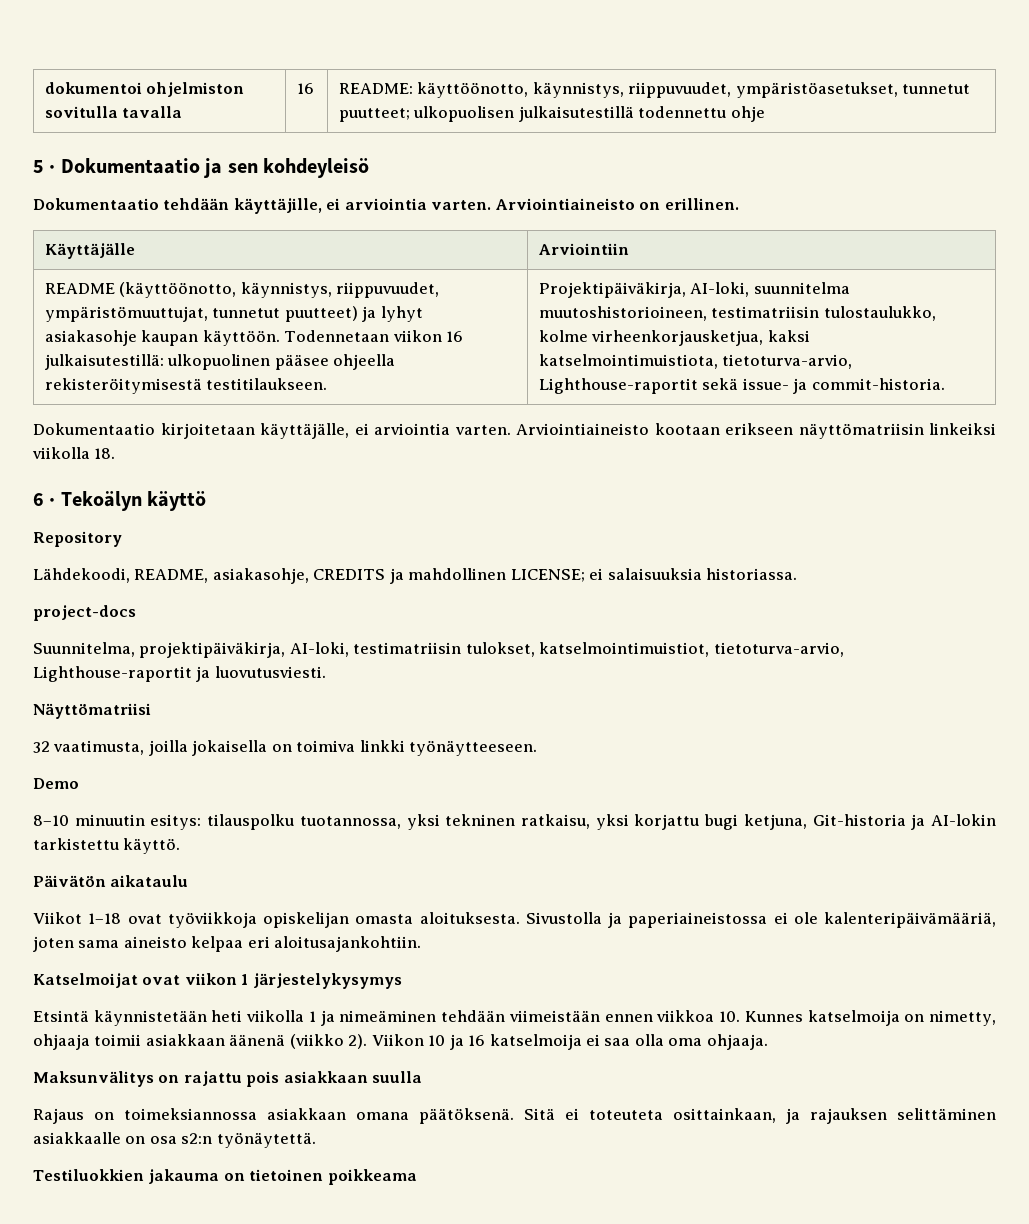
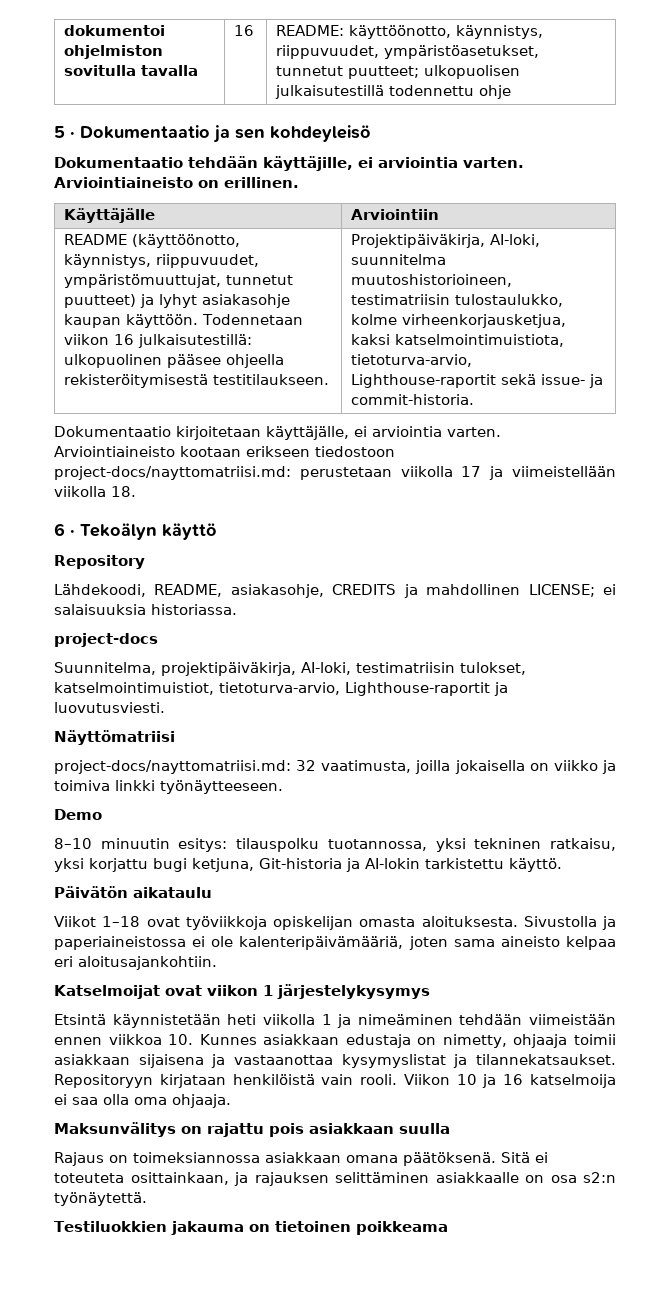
[798,423,996,439] näyttömatriisin linkeiksi -> [315,446,395,457] [54,466,616,480] tiedostoon project-docs/nayttomatriisi.md: perustetaan viikolla 17 ja viimeistellään
(151, 711) none -> [54,760,291,774] project-docs/nayttomatriisi.md:
(292, 748) none -> [553,760,616,774] viikko ja
[807,1010,900,1026] katselmoija -> [263,1034,411,1048] asiakkaan edustaja
[229,1034,368,1049] äänenä (viikko 2). -> [138,1054,616,1068] [54,1074,398,1088] sijaisena ja vastaanottaa kysymyslistat ja tilannekatsaukset. Repositoryyn kirjataan henkilöistä vain rooli.

